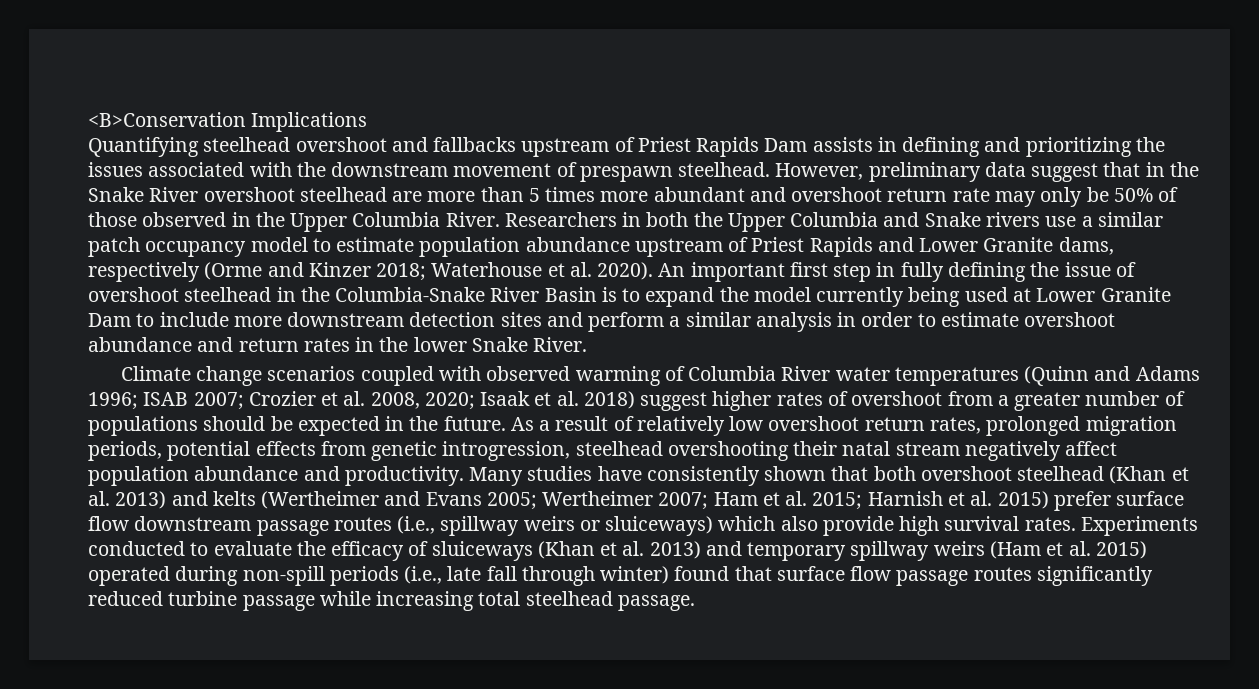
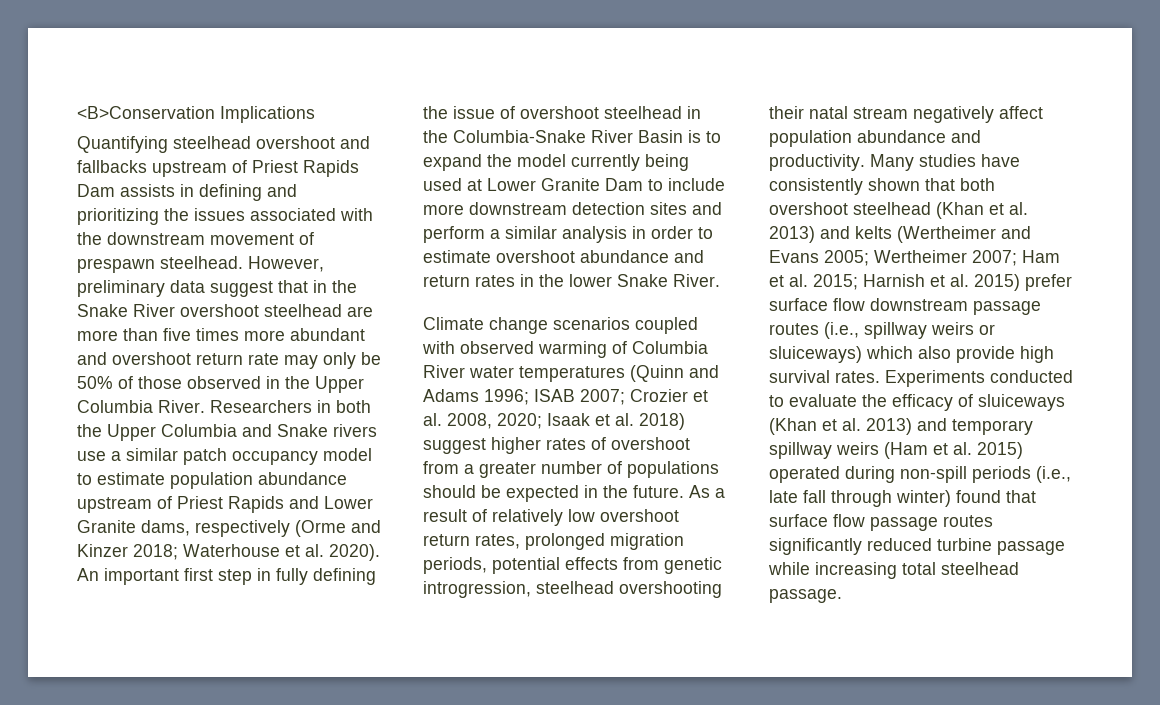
[528,188,540,202] 5 -> [163,328,191,341] five

